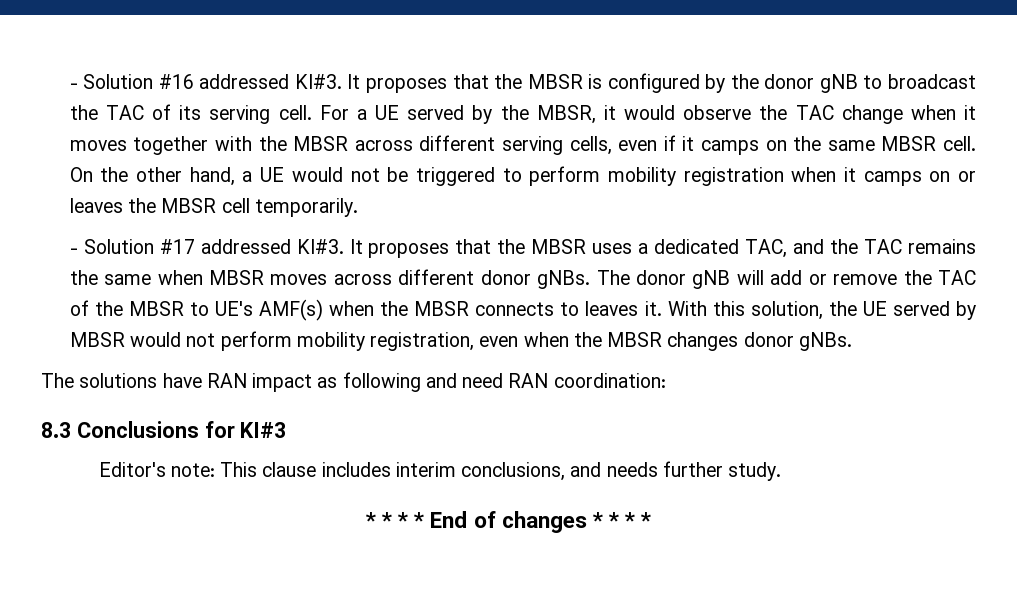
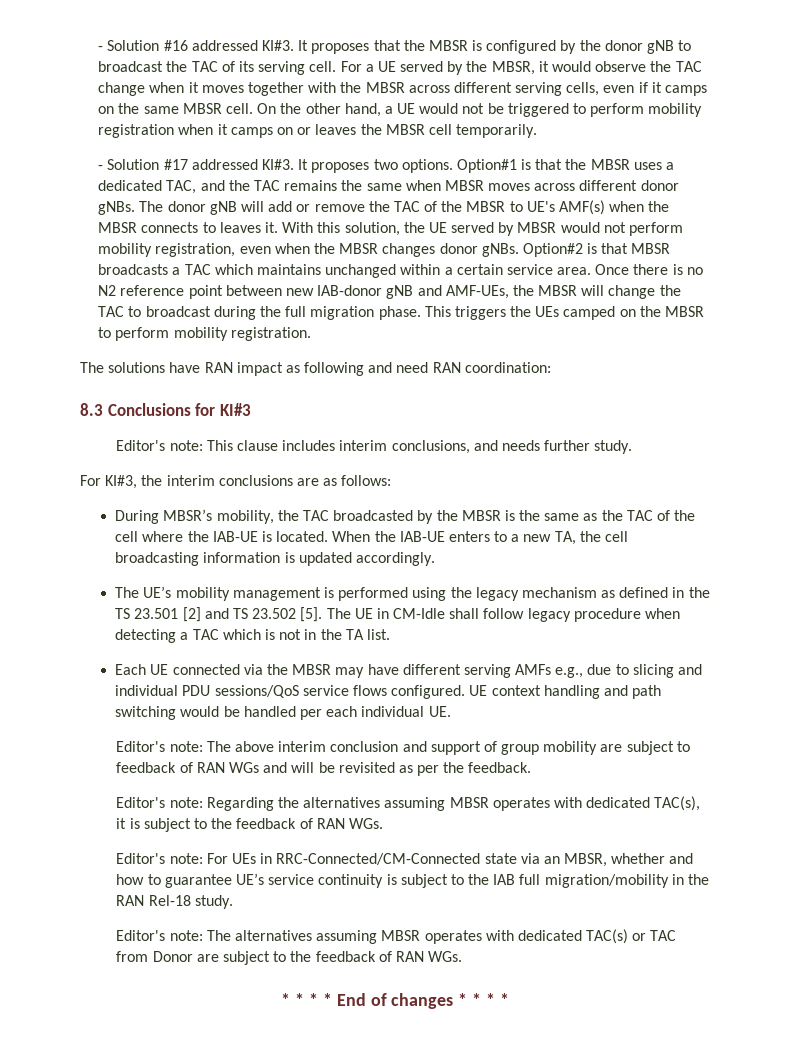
(450, 250) none -> [373,159,532,173] two options. Option#1 is
(852, 341) none -> [522,243,671,257] [98,264,703,278] [98,285,681,299] [98,306,704,320] [98,327,311,341] Option#2 is that MBSR broadcasts a TAC which maintains unchanged within a certain service area. Once there is no N2 reference point between new IAB-donor gNB and AMF-UEs, the MBSR will change the TAC to broadcast during the full migration phase. This triggers the UEs camped on the MBSR to perform mobility registration.
(782, 471) none -> [80,475,392,489] [115,509,696,524] [115,531,629,545] [115,552,436,566] [115,586,710,601] [115,607,681,622] [115,629,390,643] [115,664,703,678] [115,685,662,699] [115,706,451,720] [116,741,690,755] [116,762,532,776] [116,796,701,811] [116,818,383,832] [116,853,694,867] [116,873,710,888] [116,895,233,909] [116,929,677,944] [116,951,463,965] // For KI#3, the interim conclusions are as follows: // During MBSR’s mobility, the TAC broadcasted by the MBSR is the same as the TAC of the cell where the IAB-UE is located. When the IAB-UE enters to a new TA, the cell broadcasting information is updated accordingly. // The UE’s mobility management is performed using the legacy mechanism as defined in the TS 23.501 [2] and TS 23.502 [5]. The UE in CM-Idle shall follow legacy procedure when detecting a TAC which is not in the TA list. // Each UE connected via the MBSR may have different serving AMFs e.g., due to slicing and individual PDU sessions/QoS service flows configured. UE context handling and path switching would be handled per each individual UE. // Editor's note: The above interim conclusion and support of group mobility are subject to feedback of RAN WGs and will be revisited as per the feedback. // Editor's note: Regarding the alternatives assuming MBSR operates with dedicated TAC(s), it is subject to the feedback of RAN WGs. // Editor's note: For UEs in RRC-Connected/CM-Connected state via an MBSR, whether and how to guarantee UE’s service continuity is subject to the IAB full migration/mobility in the RAN Rel-18 study. // Editor's note: The alternatives assuming MBSR operates with dedicated TAC(s) or TAC from Donor are subject to the feedback of RAN WGs.

